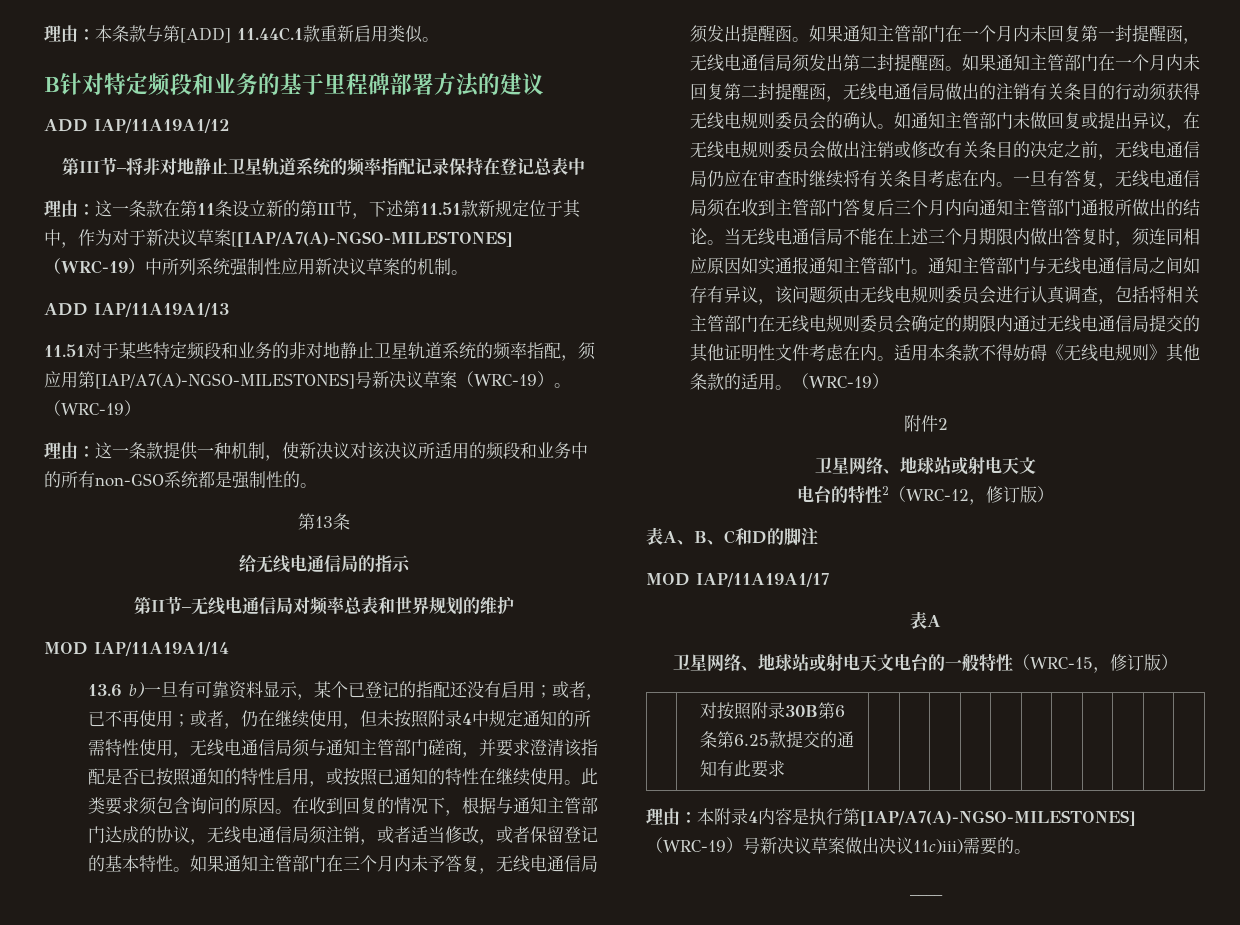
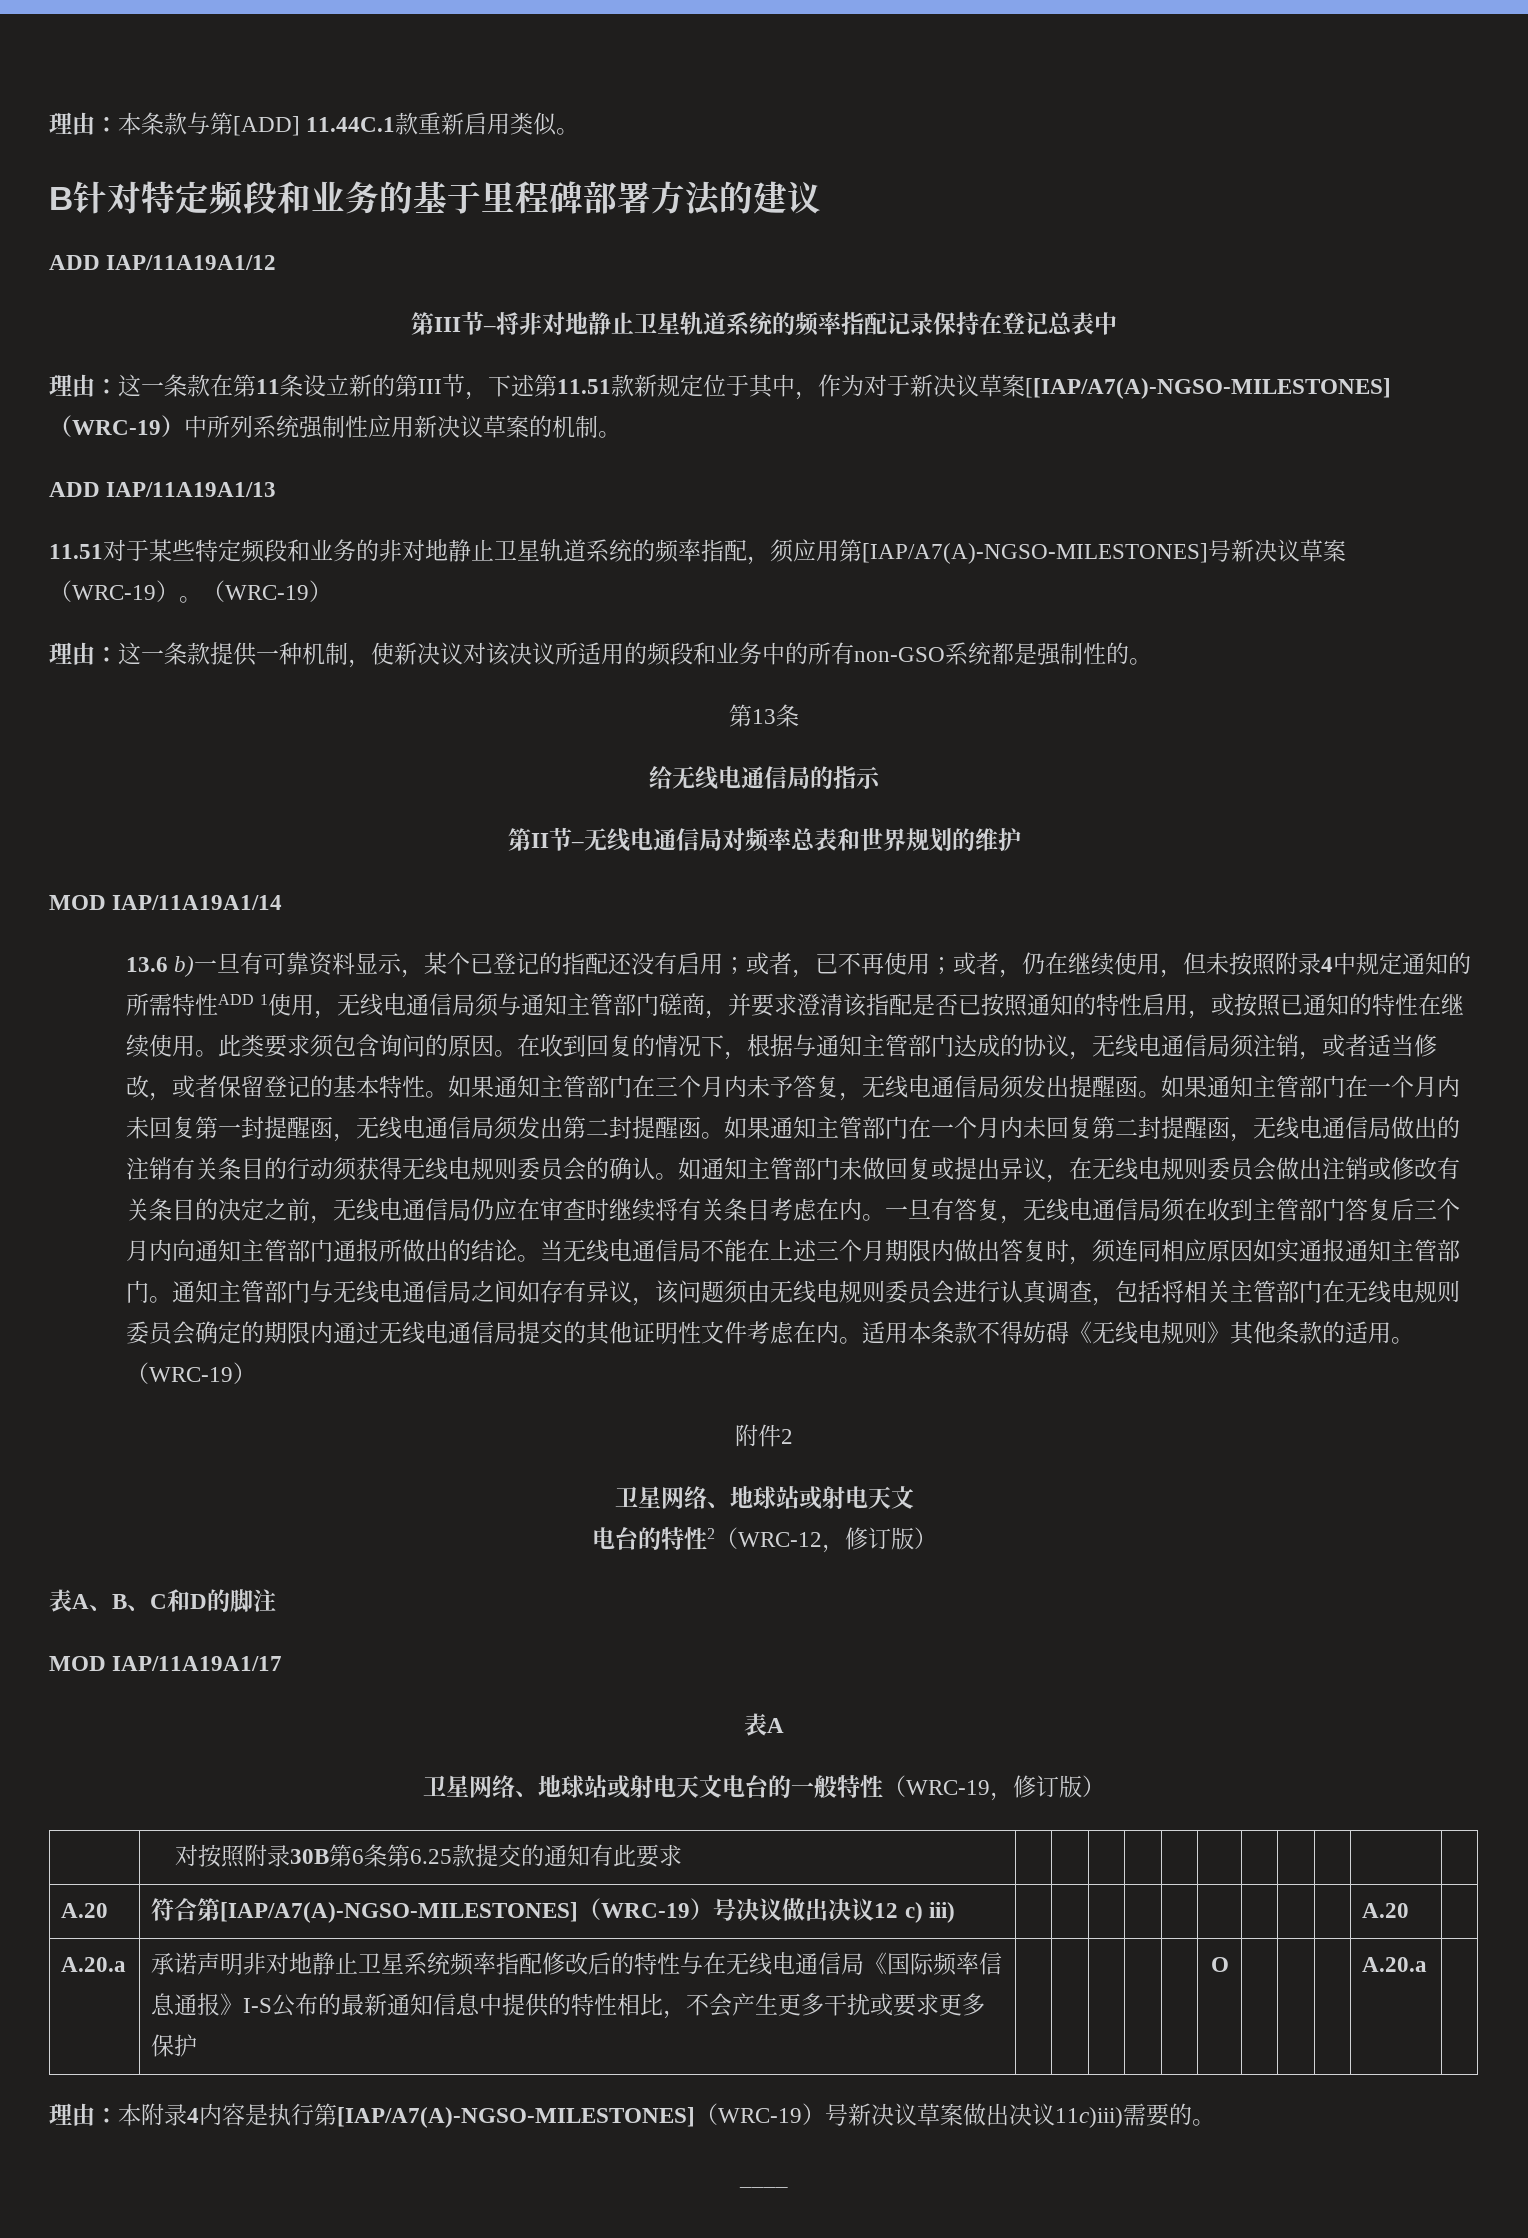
(140, 747) none -> [218,994,269,1005] ADD 1
[1030,657,1093,669] WRC-15 -> [906,1780,990,1795] WRC-19
(786, 768) none -> [61,1903,109,1918] [151,1898,955,1923] [1362,1903,1410,1918] [61,1957,127,1972] [151,1952,1003,1976] [151,1993,986,2019] [151,2034,198,2057] [1210,1957,1229,1972] [1362,1957,1428,1972] // A.20 | 符合第[IAP/A7(A)-NGSO-MILESTONES]（WRC-19）号决议做出决议12 c) iii) | | | | | | | | | | A.20 | // A.20.a | 承诺声明非对地静止卫星系统频率指配修改后的特性与在无线电通信局《国际频率信息通报》I-S公布的最新通知信息中提供的特性相比，不会产生更多干扰或要求更多保护 | | | | | | O | | | | A.20.a |

